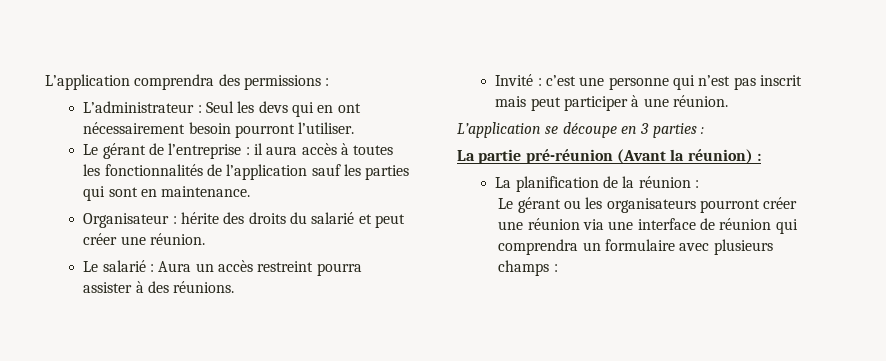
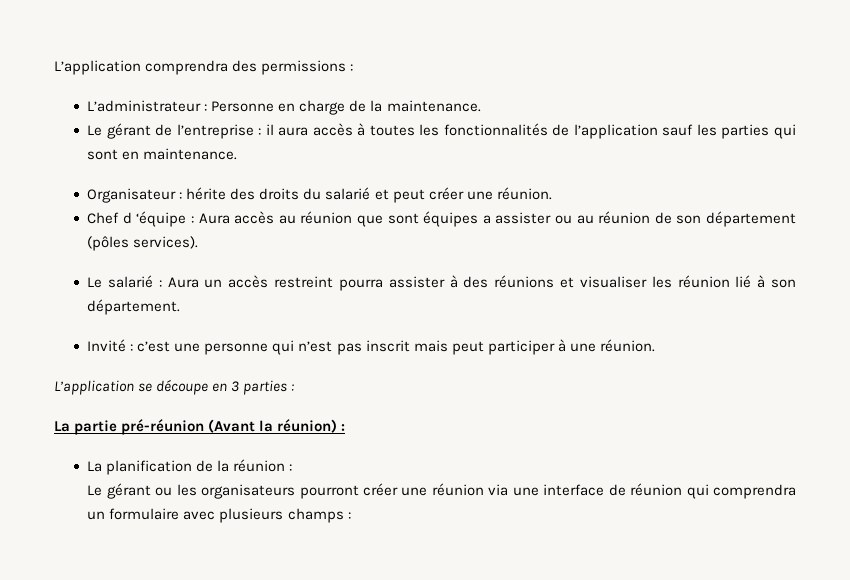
[205,101,361,117] [83,122,355,138] Seul les devs qui en ont nécessairement besoin pourront l’utiliser. -> [211,100,481,115] Personne en charge de la maintenance.
(205, 239) none -> [87,211,797,227] [87,236,199,251] // Chef d ‘équipe : Aura accès au réunion que sont équipes a assister ou au réunion de son département (pôles services).
[173,281,235,293] réunions. -> [494,275,796,288] [87,299,181,315] réunions et visualiser les réunion lié à son département.

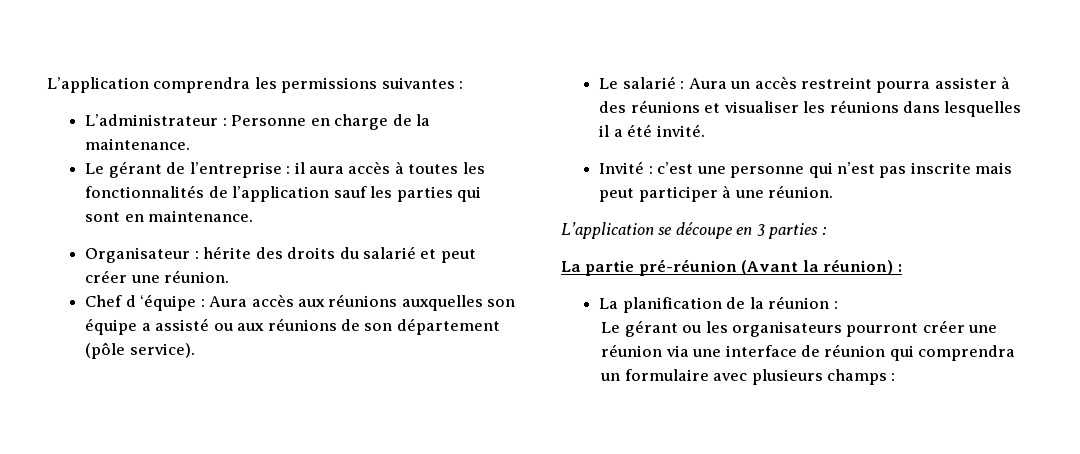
[232,60,347,75] des permissions -> [254,77,455,93] les permissions suivantes
[278,211,651,227] au réunion que sont équipes a assister ou au réunion -> [297,294,516,311] [85,318,337,335] aux réunions auxquelles son équipe a assisté ou aux réunions
[87,236,199,251] (pôles services). -> [85,342,195,359] (pôle service).
[677,275,796,288] [87,299,181,315] réunion lié à son département. -> [829,100,1022,117] [599,124,705,137] réunions dans lesquelles il a été invité.
[365,340,410,352] inscrit -> [910,162,971,174] inscrite

